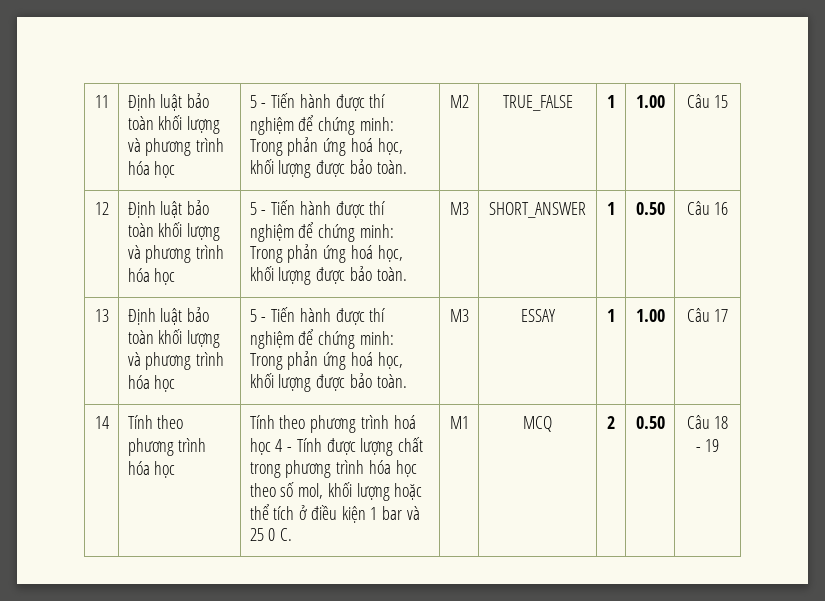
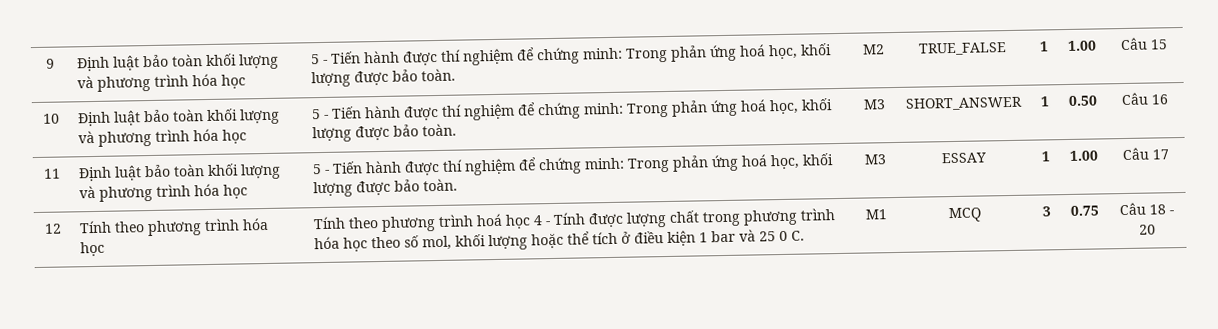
[94,95,109,108] 11 -> [45,58,55,69] 9
[94,202,109,215] 12 -> [42,113,60,124] 10
[94,309,109,322] 13 -> [42,168,61,179] 11
[94,416,109,429] 14 -> [43,223,62,234] 12
[607,416,615,429] [635,416,665,429] 2 | 0.50 -> [1041,206,1051,217] [1069,205,1099,216] 3 | 0.75
[705,439,720,452] 19 -> [1139,224,1156,235] 20

